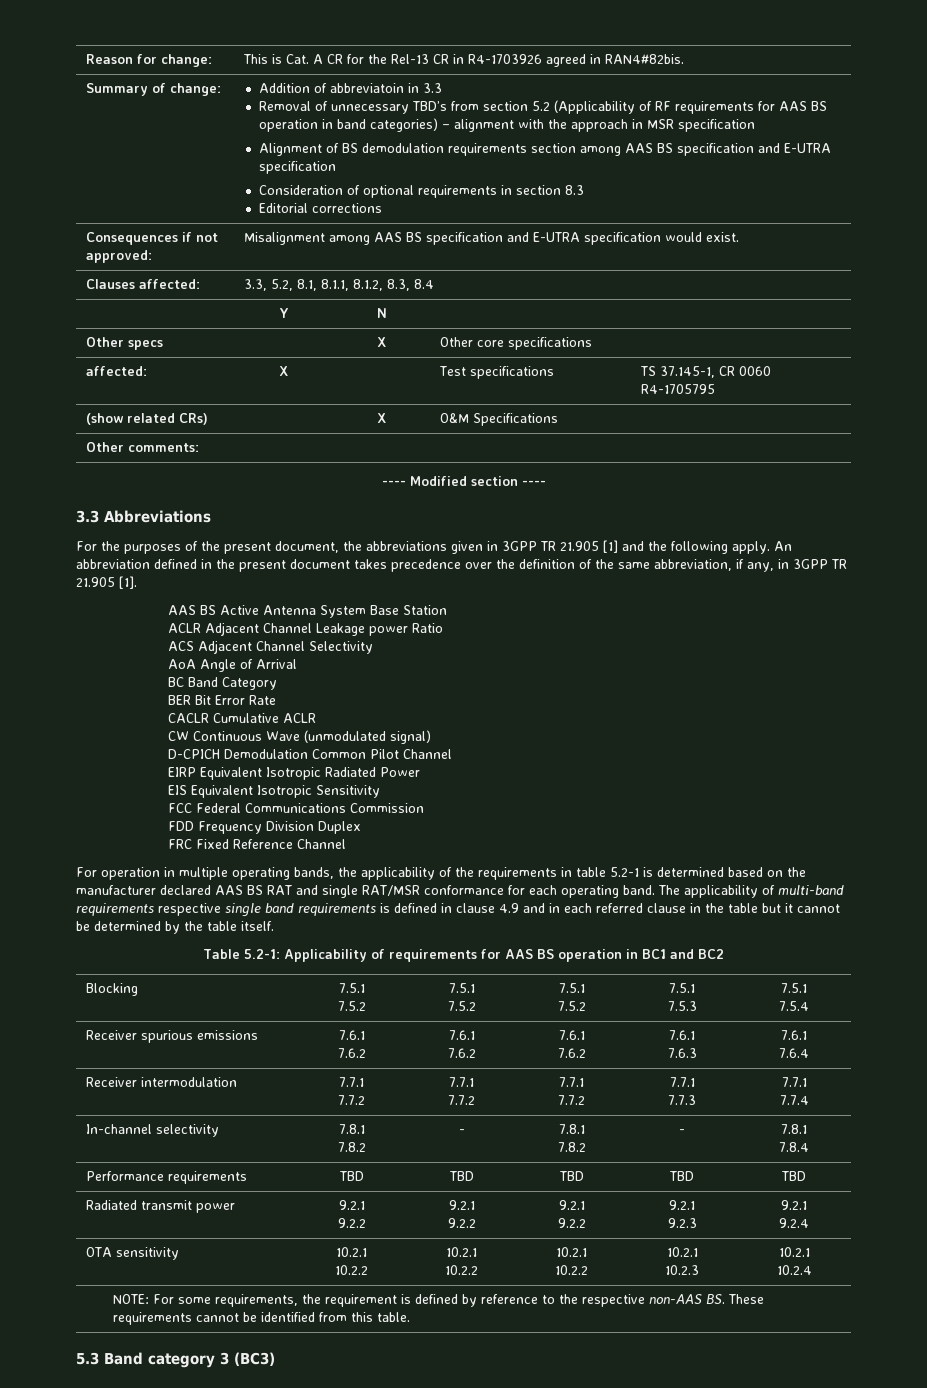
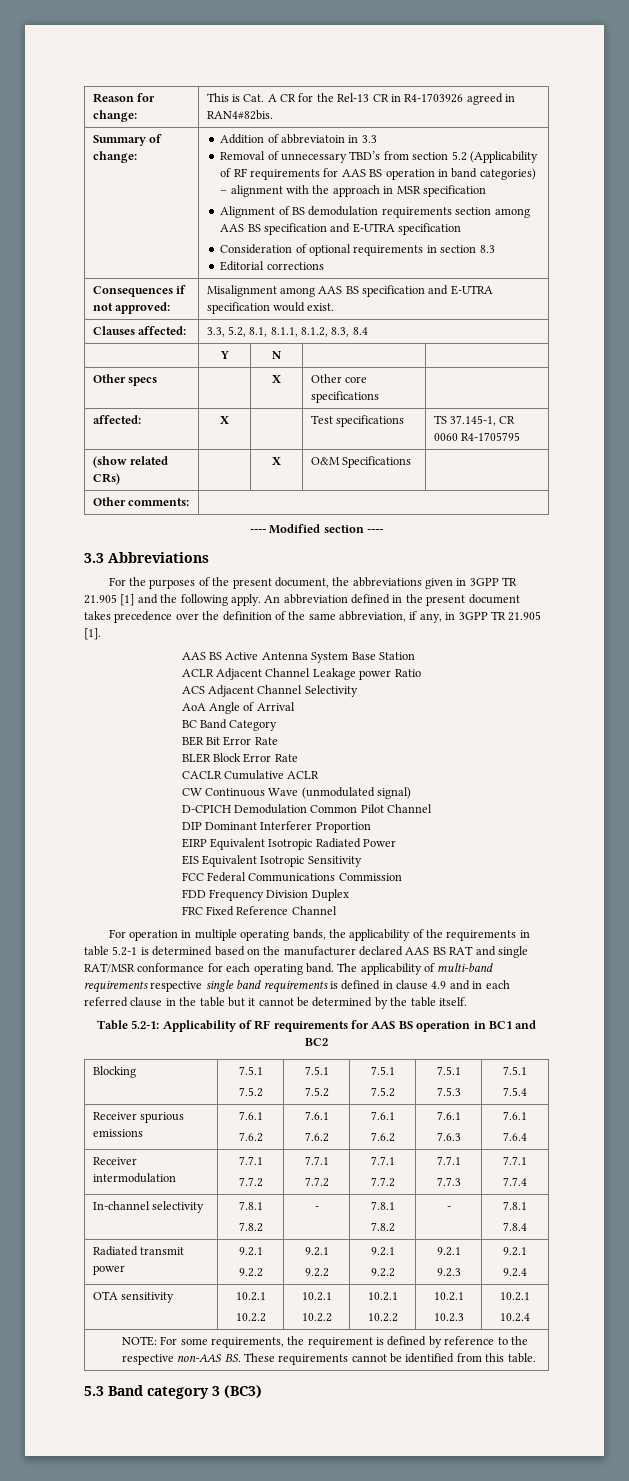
(276, 700) none -> [181,753,298,763] // BLER Block Error Rate
(452, 754) none -> [181,821,371,833] // DIP Dominant Interferer Proportion
(385, 954) none -> [254,1020,271,1030] RF
[85,1171,247,1184] [338,1171,364,1181] [448,1171,474,1181] [558,1171,584,1181] [669,1171,694,1181] [781,1171,806,1181] // Performance requirements | TBD | TBD | TBD | TBD | TBD -> (527, 1226) none

